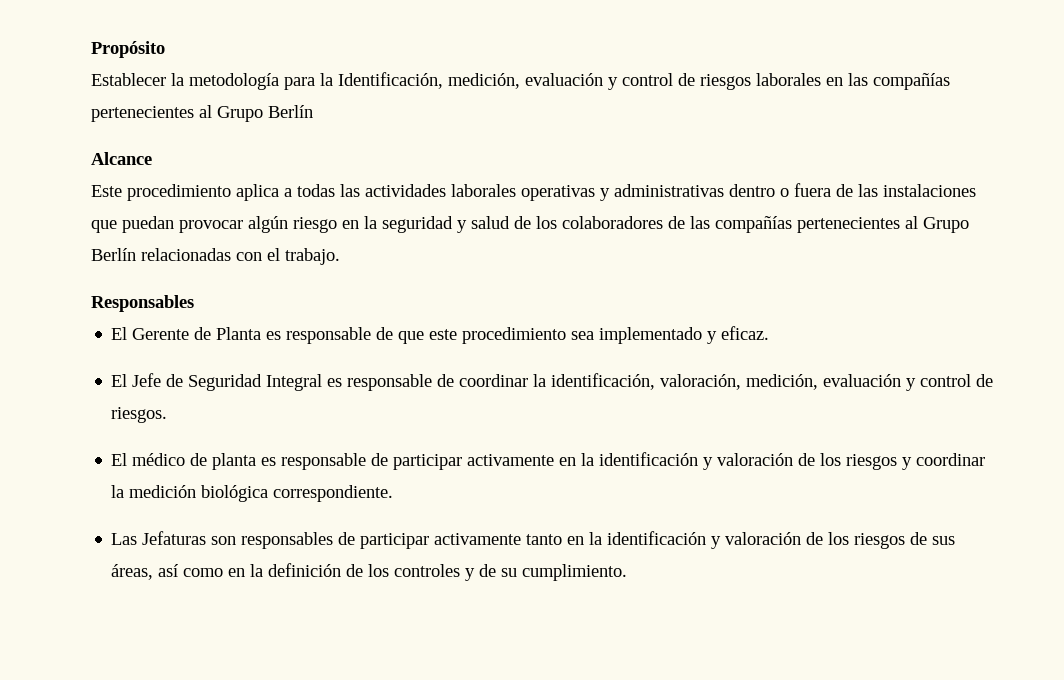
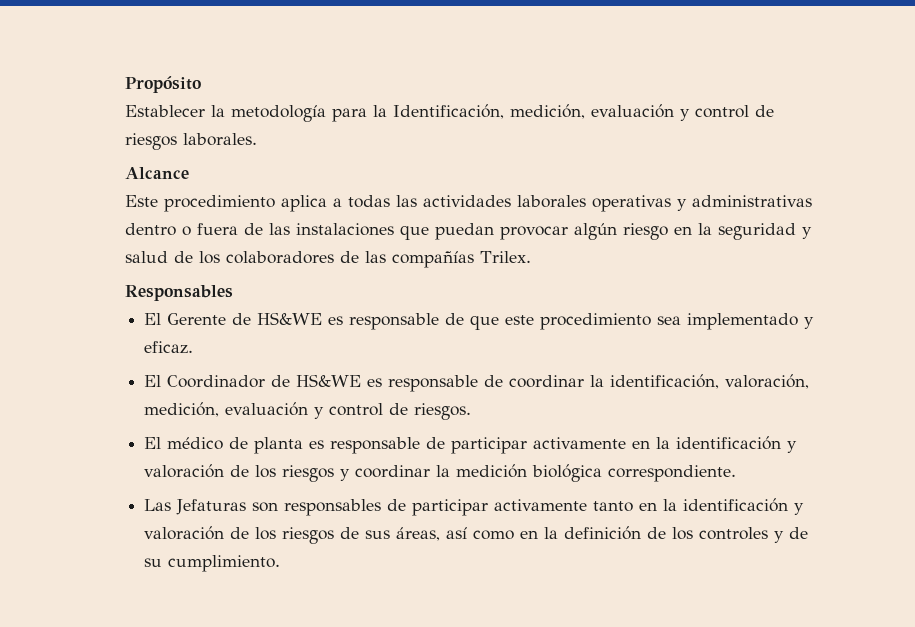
[755,73,950,90] [90,105,313,122] laborales en las compañías pertenecientes al Grupo Berlín -> [183,133,258,146] laborales.
[796,216,969,233] [90,248,340,265] pertenecientes al Grupo Berlín relacionadas con el trabajo. -> [480,251,532,263] Trilex.
[216,327,262,340] Planta -> [257,312,323,325] HS&WE
[132,373,323,391] Jefe de Seguridad Integral -> [167,374,362,388] Coordinador de HS&WE

